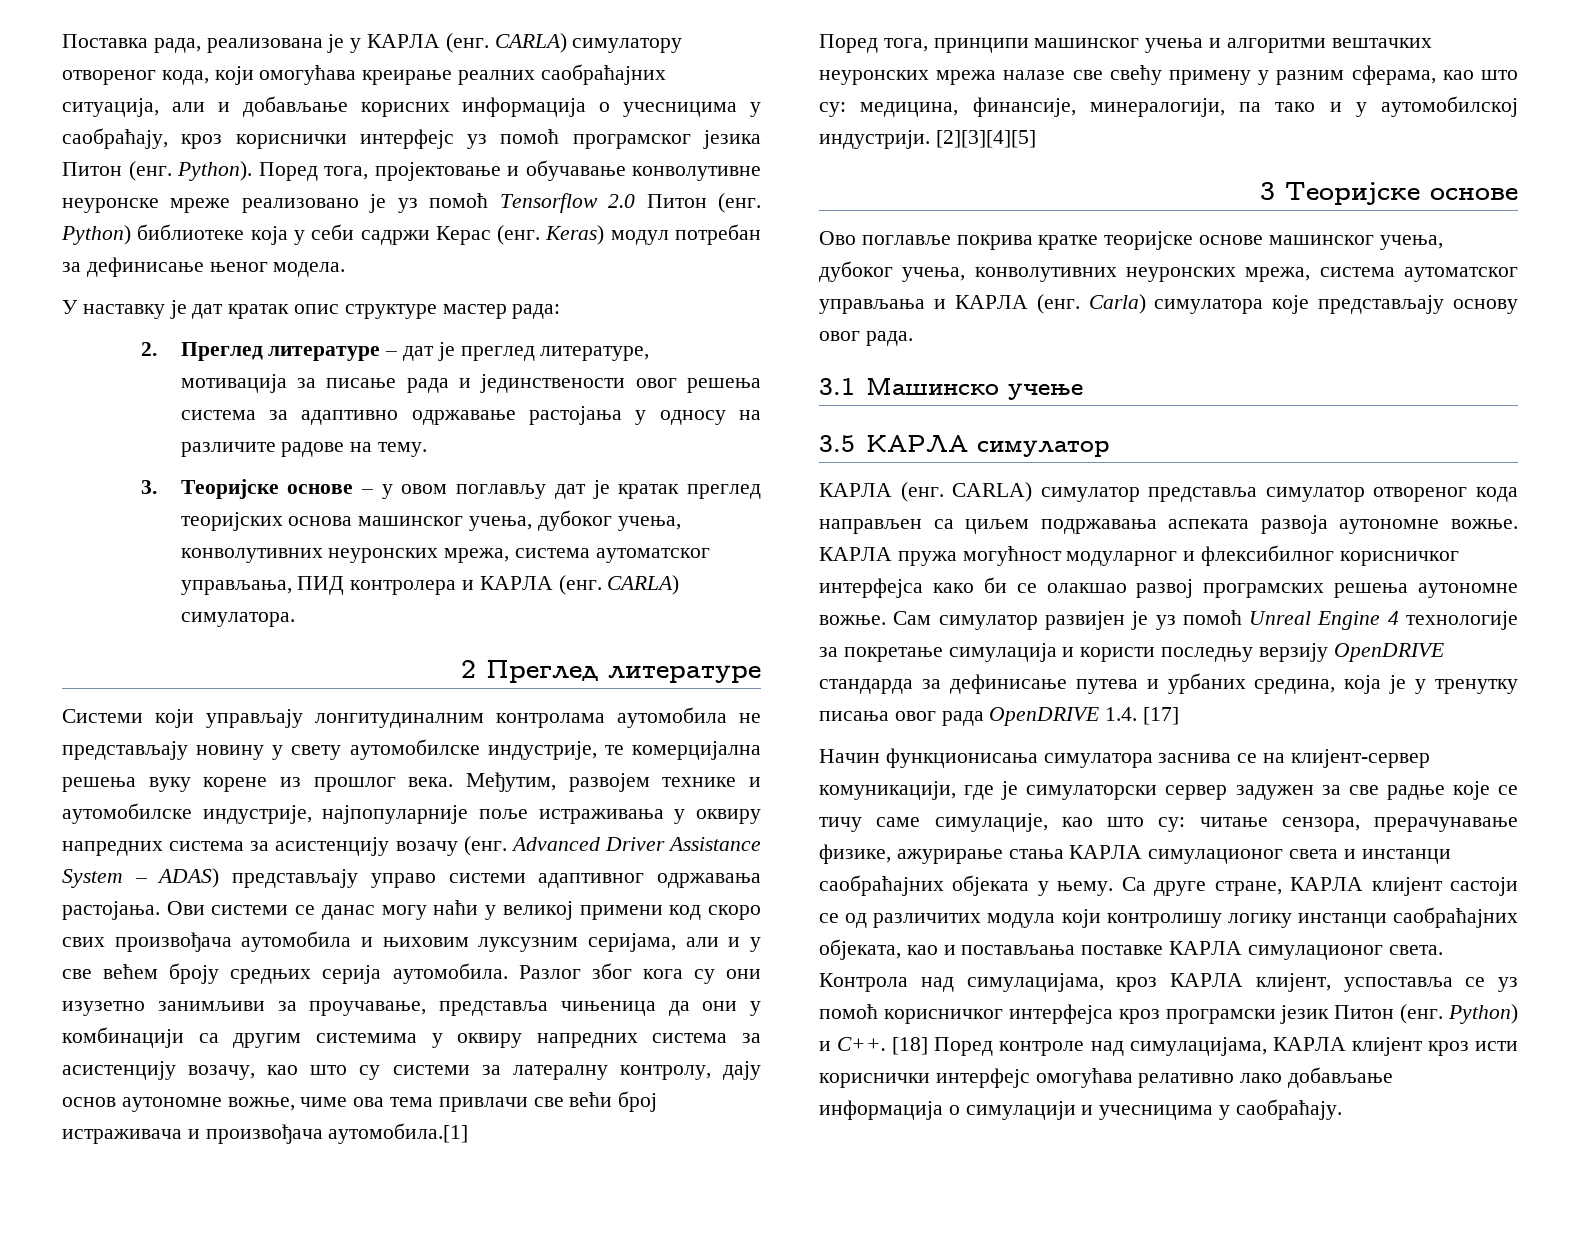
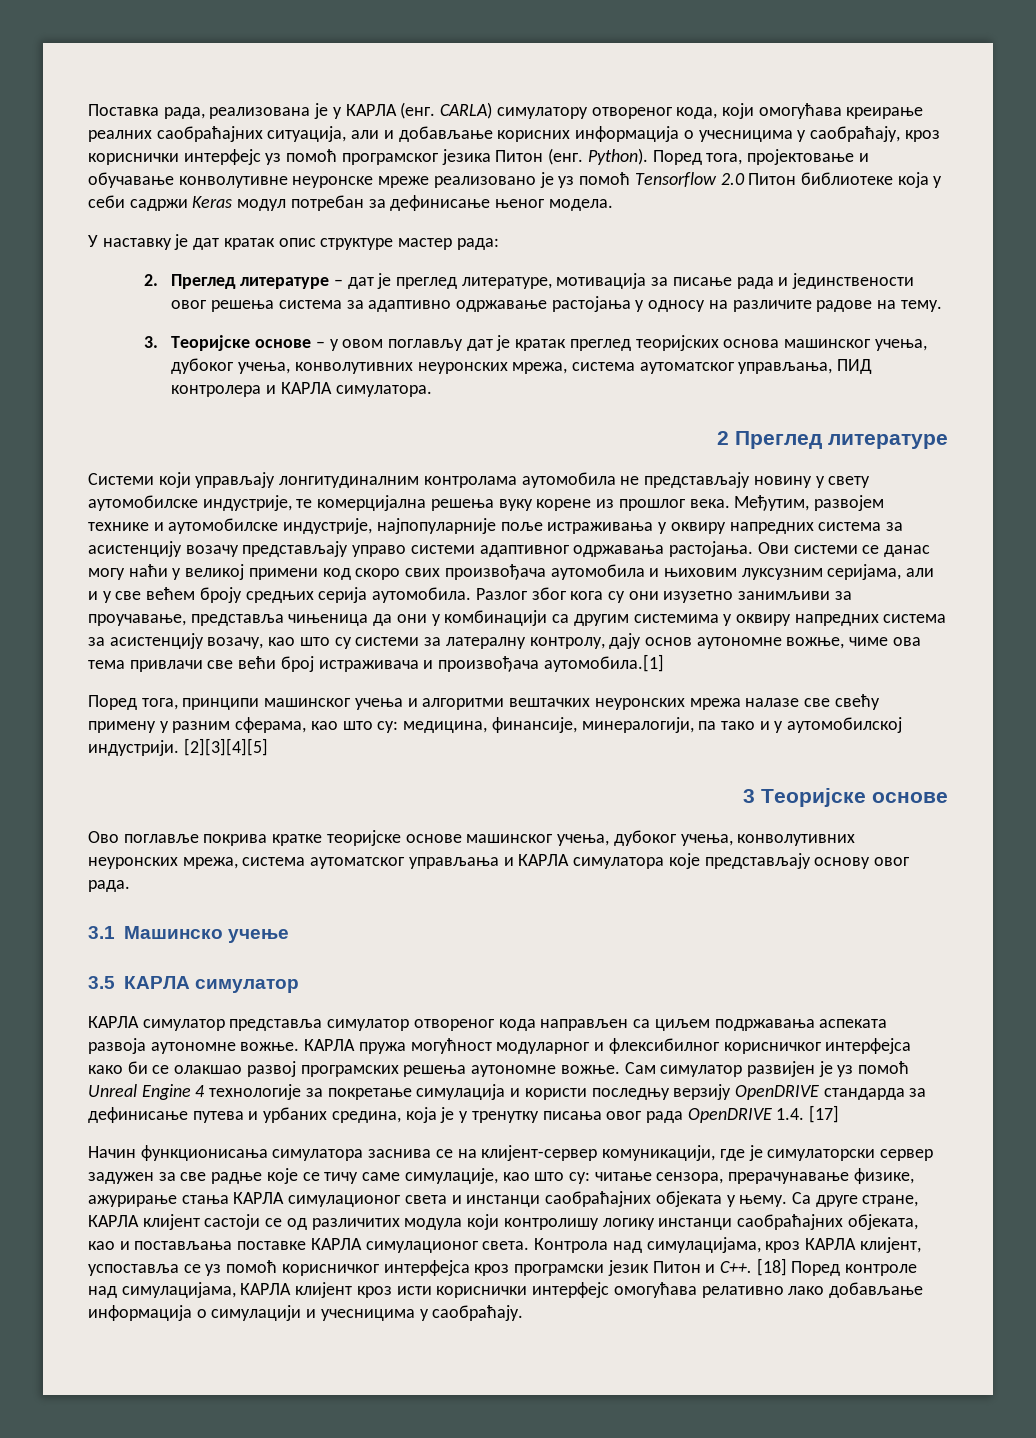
[718,193,762,213] [61,225,131,245] (енг. Python) -> (797, 179) none
[435,225,605,245] Керас (енг. Keras) -> [192,196,233,208] Keras
[558,575,680,595] (енг. CARLA) -> (332, 388) none
[463,836,761,856] [62,868,220,888] (енг. Advanced Driver Assistance System – ADAS) -> (239, 551) none
[1036,294,1146,314] (енг. Carla) -> (570, 860) none
[900,482,1033,502] (енг. CARLA) -> (139, 1022) none
[1400,1004,1518,1024] (енг. Python) -> (701, 1267) none

